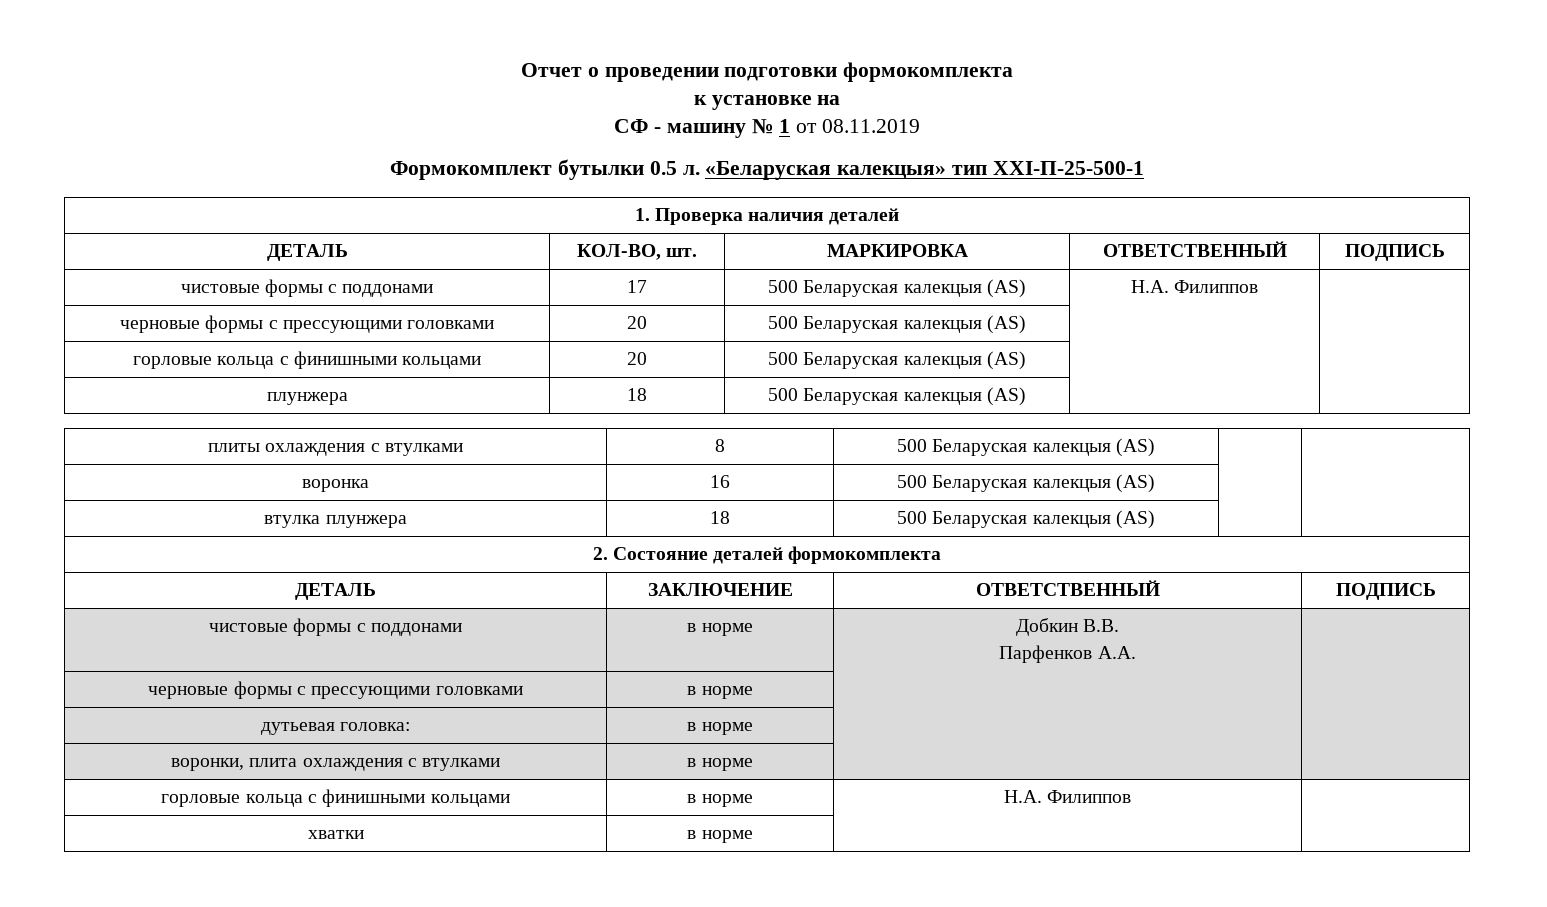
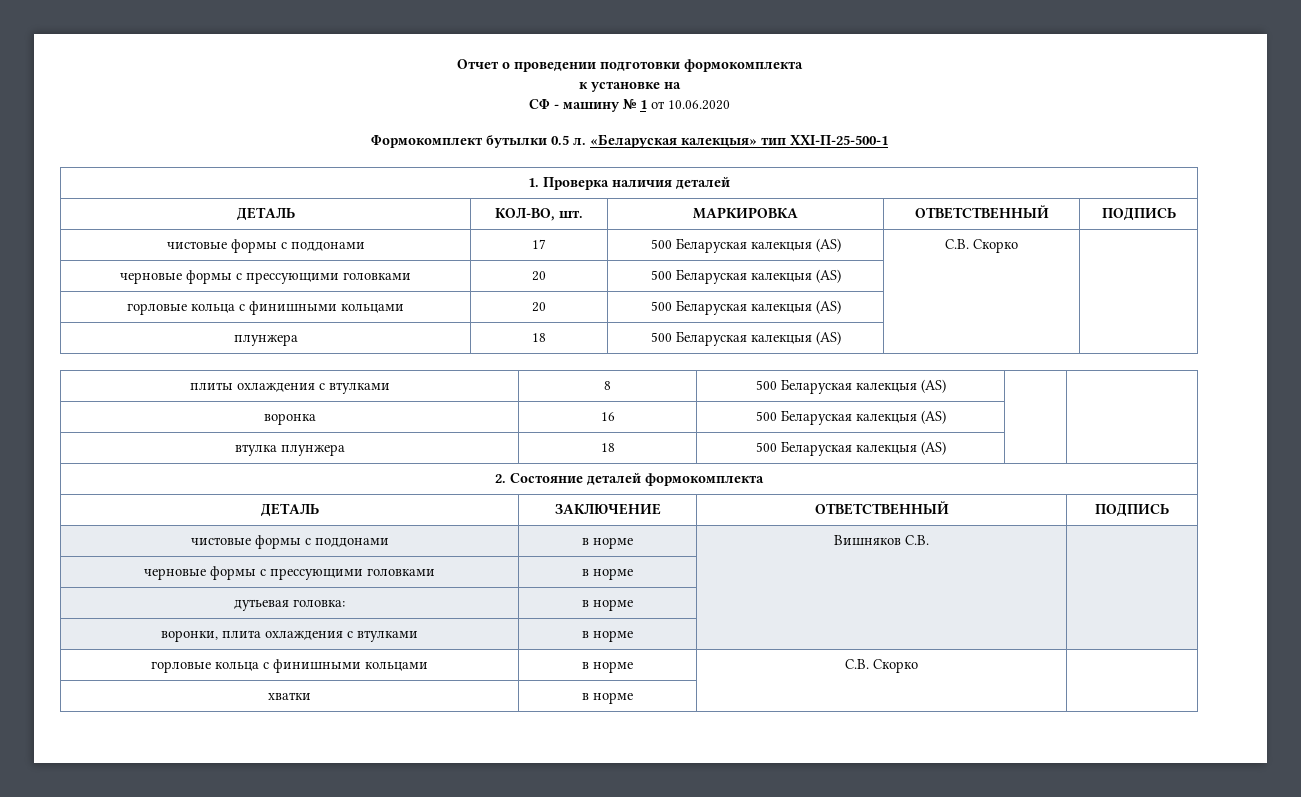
[821,119,920,133] 08.11.2019 -> [667,100,730,110] 10.06.2020
[1130,280,1259,293] Н.А. Филиппов -> [945,239,1018,253] С.В. Скорко
[1015,618,1120,636] [999,645,1136,663] Добкин В.В. // Парфенков А.А. -> [834,535,929,546] Вишняков С.В.
[1003,790,1132,803] Н.А. Филиппов -> [845,659,918,673] С.В. Скорко

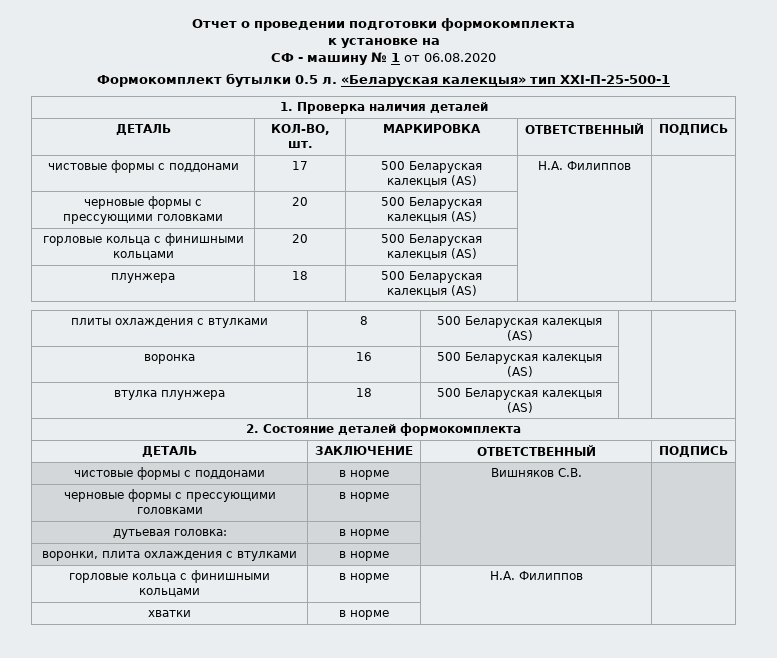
[667,100,730,110] 10.06.2020 -> [424,53,496,62] 06.08.2020
[945,239,1018,253] С.В. Скорко -> [538,161,631,170] Н.А. Филиппов
[845,659,918,673] С.В. Скорко -> [489,571,583,580] Н.А. Филиппов

